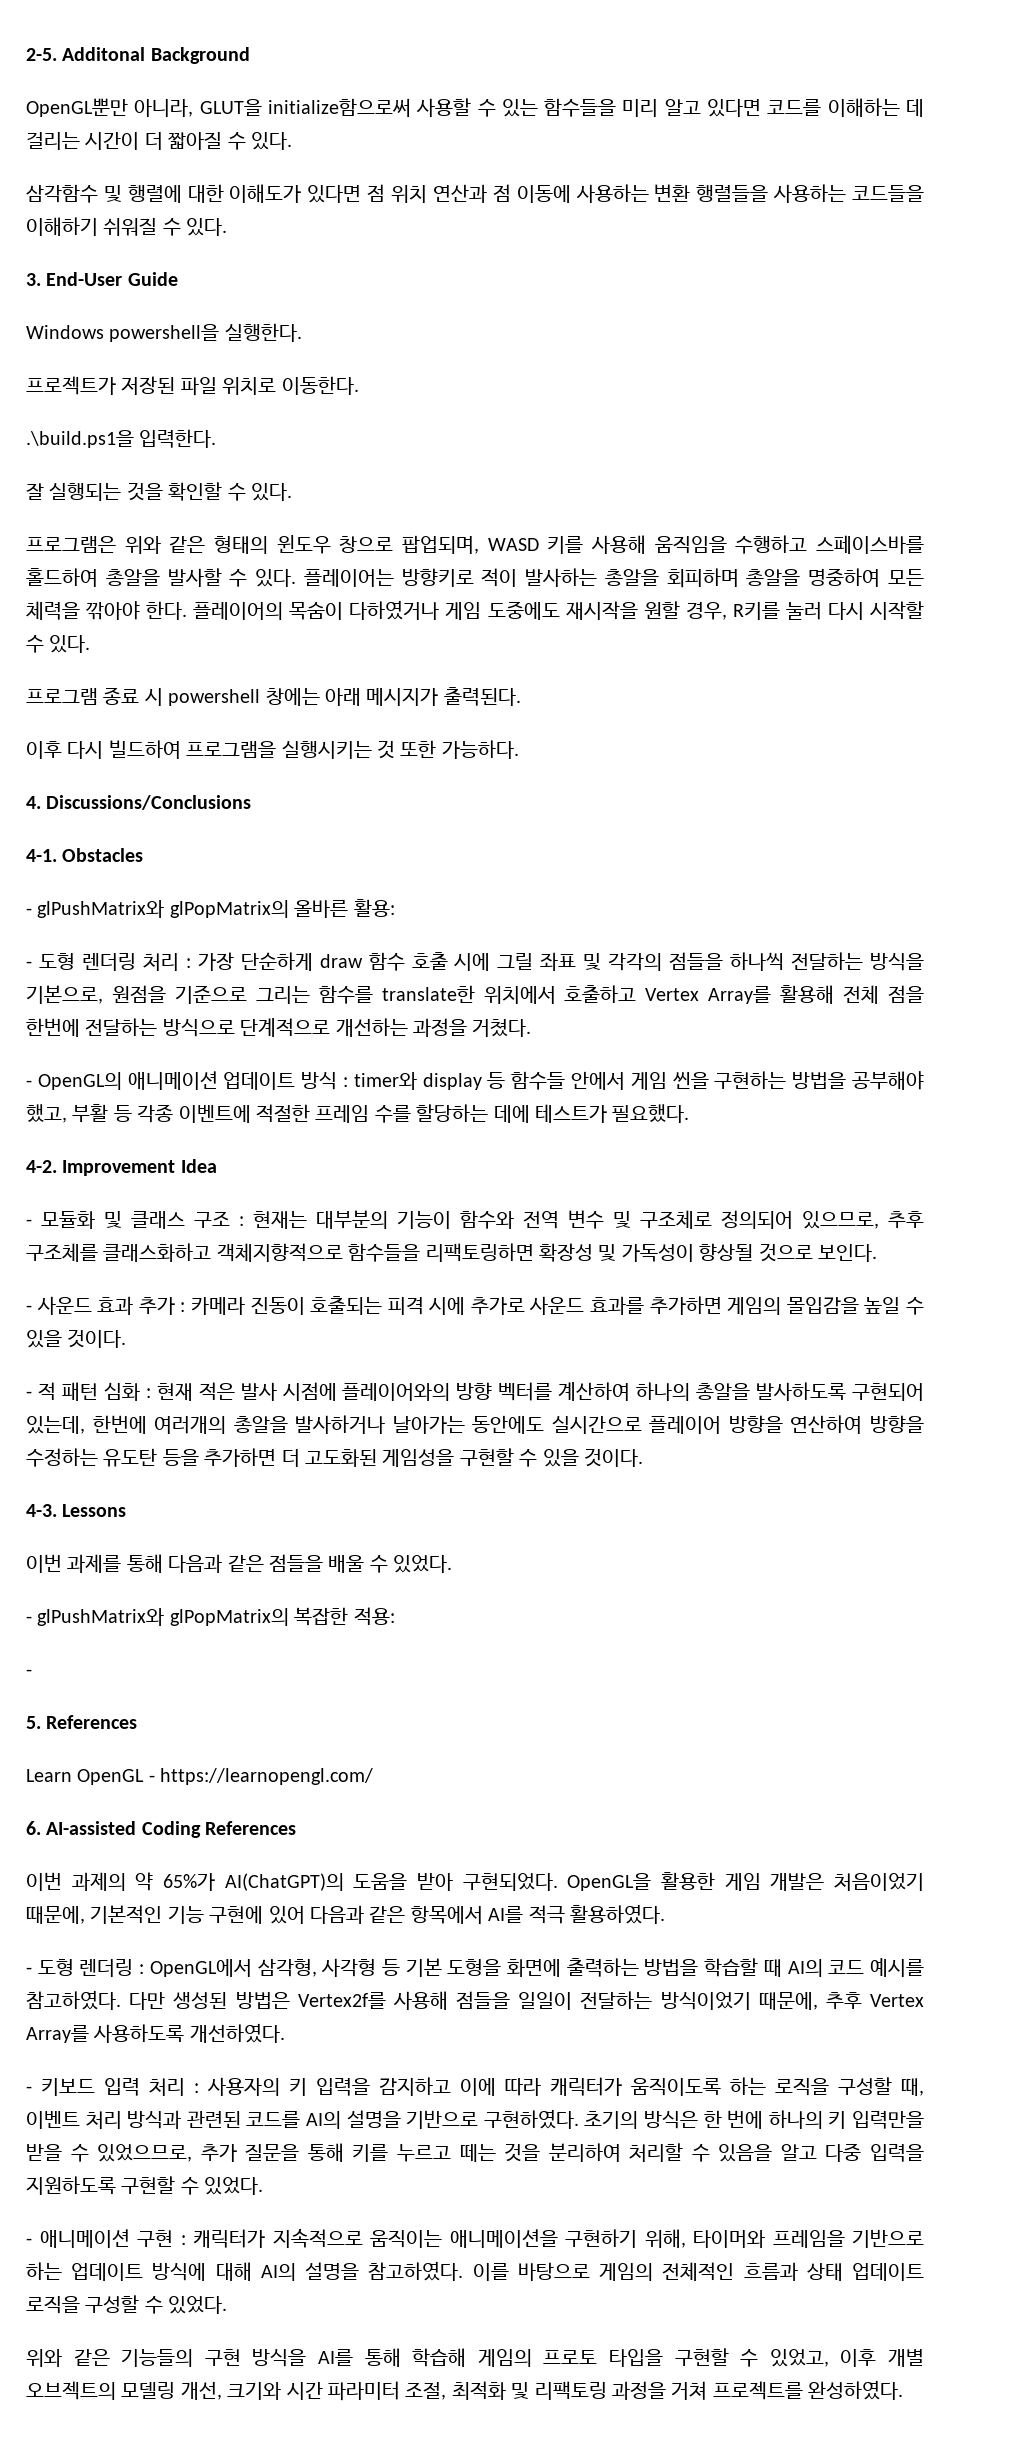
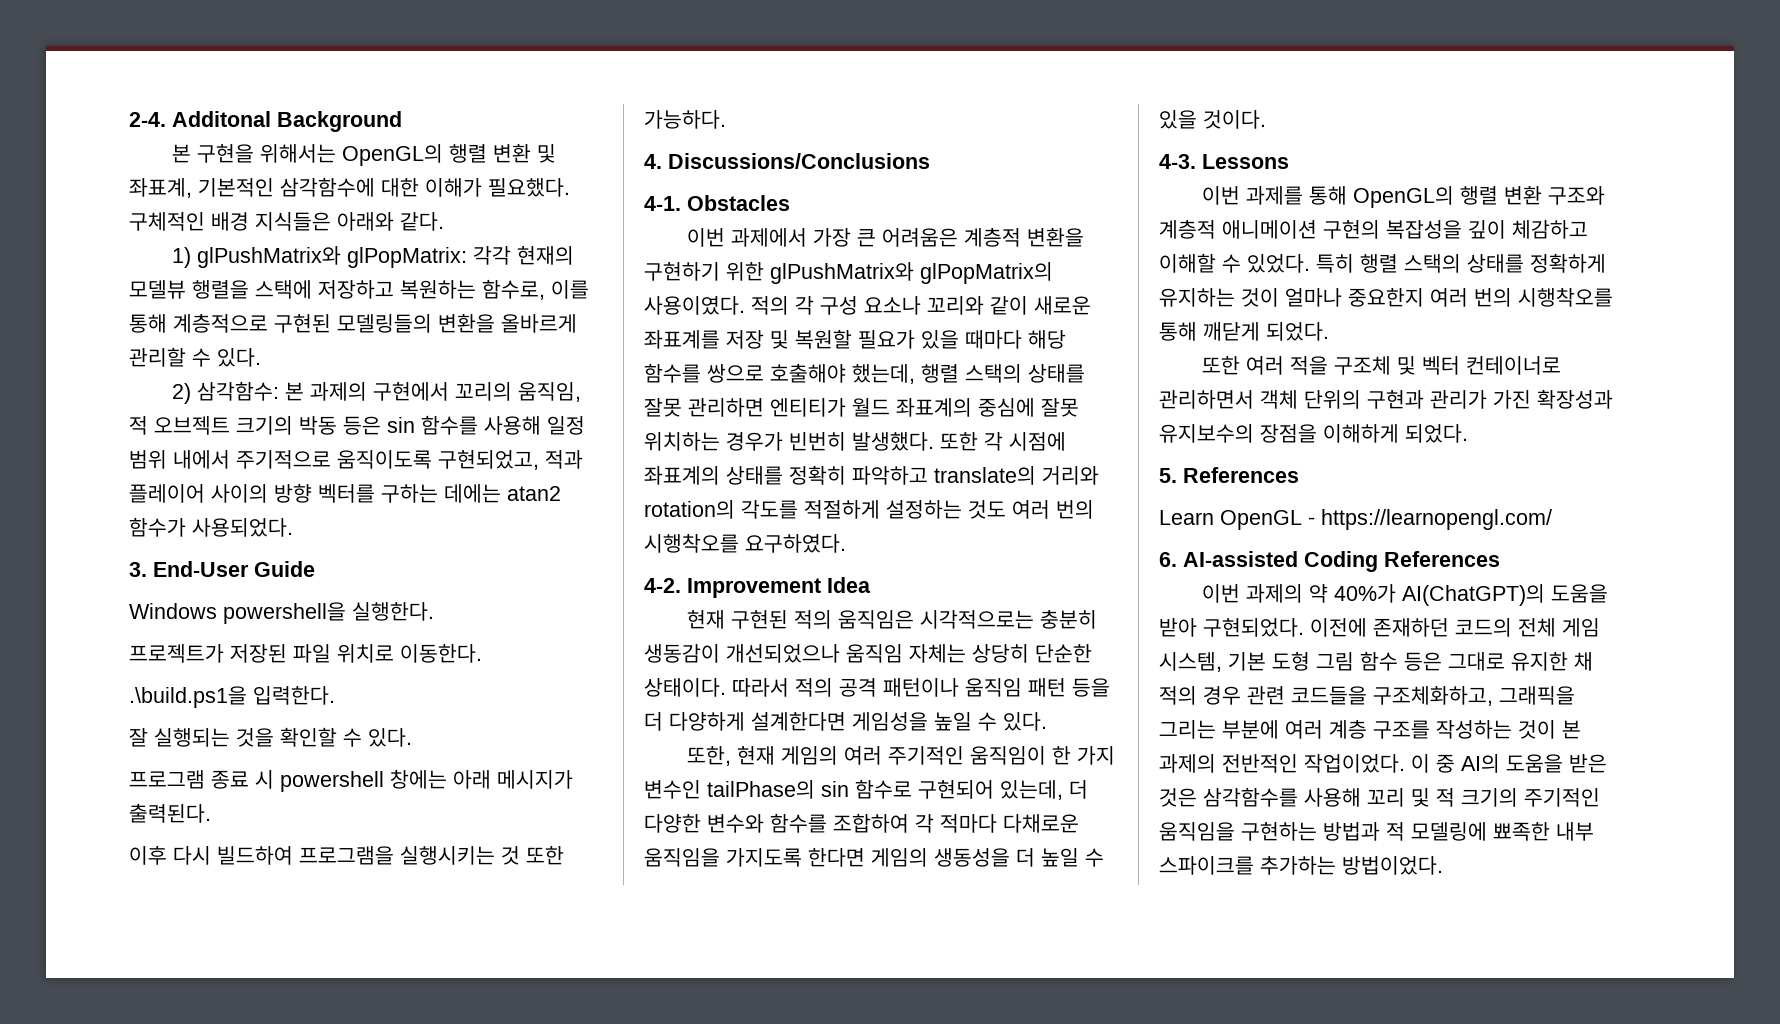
[26,48,57,61] 2-5. -> [129,112,166,127] 2-4.
[26,98,924,117] [26,132,292,150] [26,184,925,203] [26,217,228,236] OpenGL뿐만 아니라, GLUT을 initialize함으로써 사용할 수 있는 함수들을 미리 알고 있다면 코드를 이해하는 데 걸리는 시간이 더 짧아질 수 있다. // 삼각함수 및 행렬에 대한 이해도가 있다면 점 위치 연산과 점 이동에 사용하는 변환 행렬들을 사용하는 코드들을 이해하기 쉬워질 수 있다. -> [171,144,556,166] [129,177,570,198] [129,212,444,231] [171,246,574,268] [129,279,589,300] [129,314,577,333] [129,347,261,367] [171,381,581,404] [129,415,585,435] [129,450,583,470] [129,483,561,503] [129,517,293,537] 본 구현을 위해서는 OpenGL의 행렬 변환 및 좌표계, 기본적인 삼각함수에 대한 이해가 필요했다. 구체적인 배경 지식들은 아래와 같다. // 1) glPushMatrix와 glPopMatrix: 각각 현재의 모델뷰 행렬을 스택에 저장하고 복원하는 함수로, 이를 통해 계층적으로 구현된 모델링들의 변환을 올바르게 관리할 수 있다. // 2) 삼각함수: 본 과제의 구현에서 꼬리의 움직임, 적 오브젝트 크기의 박동 등은 sin 함수를 사용해 일정 범위 내에서 주기적으로 움직이도록 구현되었고, 적과 플레이어 사이의 방향 벡터를 구하는 데에는 atan2 함수가 사용되었다.
[26,535,924,554] [26,568,924,588] [26,600,924,620] [26,635,91,653] // 프로그램은 위와 같은 형태의 윈도우 창으로 팝업되며, WASD 키를 사용해 움직임을 수행하고 스페이스바를 홀드하여 총알을 발사할 수 있다. 플레이어는 방향키로 적이 발사하는 총알을 회피하며 총알을 명중하여 모든 체력을 깎아야 한다. 플레이어의 목숨이 다하였거나 게임 도중에도 재시작을 원할 경우, R키를 눌러 다시 시작할 수 있다. -> (412, 737) none
[26,899,395,918] [26,952,925,971] [26,985,924,1004] [26,1018,532,1037] [26,1071,924,1090] [26,1104,690,1123] [26,1159,217,1176] [26,1210,924,1229] [26,1243,877,1262] [26,1296,925,1315] [26,1329,127,1348] [26,1382,924,1401] [26,1415,924,1434] [26,1448,514,1467] - glPushMatrix와 glPopMatrix의 올바른 활용: // - 도형 렌더링 처리 : 가장 단순하게 draw 함수 호출 시에 그릴 좌표 및 각각의 점들을 하나씩 전달하는 방식을 기본으로, 원점을 기준으로 그리는 함수를 translate한 위치에서 호출하고 Vertex Array를 활용해 전체 점을 한번에 전달하는 방식으로 단계적으로 개선하는 과정을 거쳤다. // - OpenGL의 애니메이션 업데이트 방식 : timer와 display 등 함수들 안에서 게임 씬을 구현하는 방법을 공부해야 했고, 부활 등 각종 이벤트에 적절한 프레임 수를 할당하는 데에 테스트가 필요했다. // 4-2. Improvement Idea // - 모듈화 및 클래스 구조 : 현재는 대부분의 기능이 함수와 전역 변수 및 구조체로 정의되어 있으므로, 추후 구조체를 클래스화하고 객체지향적으로 함수들을 리팩토링하면 확장성 및 가독성이 향상될 것으로 보인다. // - 사운드 효과 추가 : 카메라 진동이 호출되는 피격 시에 추가로 사운드 효과를 추가하면 게임의 몰입감을 높일 수 있을 것이다. // - 적 패턴 심화 : 현재 적은 발사 시점에 플레이어와의 방향 벡터를 계산하여 하나의 총알을 발사하도록 구현되어 있는데, 한번에 여러개의 총알을 발사하거나 날아가는 동안에도 실시간으로 플레이어 방향을 연산하여 방향을 수정하는 유도탄 등을 추가하면 더 고도화된 게임성을 구현할 -> [686,228,1084,247] [644,262,1053,284] [644,296,1091,315] [644,329,1066,349] [644,363,1085,384] [644,398,1079,417] [644,432,1066,451] [644,465,1099,485] [644,500,1094,519] [644,533,846,553] [644,577,871,598] [686,610,1097,629] [644,644,1092,663] [644,678,1110,697] [644,712,1047,731] [686,746,1115,766] [644,779,1088,800] [644,813,1079,833] [644,848,1079,867] 이번 과제에서 가장 큰 어려움은 계층적 변환을 구현하기 위한 glPushMatrix와 glPopMatrix의 사용이였다. 적의 각 구성 요소나 꼬리와 같이 새로운 좌표계를 저장 및 복원할 필요가 있을 때마다 해당 함수를 쌍으로 호출해야 했는데, 행렬 스택의 상태를 잘못 관리하면 엔티티가 월드 좌표계의 중심에 잘못 위치하는 경우가 빈번히 발생했다. 또한 각 시점에 좌표계의 상태를 정확히 파악하고 translate의 거리와 rotation의 각도를 적절하게 설정하는 것도 여러 번의 시행착오를 요구하였다. // 4-2. Improvement Idea // 현재 구현된 적의 움직임은 시각적으로는 충분히 생동감이 개선되었으나 움직임 자체는 상당히 단순한 상태이다. 따라서 적의 공격 패턴이나 움직임 패턴 등을 더 다양하게 설계한다면 게임성을 높일 수 있다. // 또한, 현재 게임의 여러 주기적인 움직임이 한 가지 변수인 tailPhase의 sin 함수로 구현되어 있는데, 더 다양한 변수와 함수를 조합하여 각 적마다 다채로운 움직임을 가지도록 한다면 게임의 생동성을 더 높일
[168,1554,453,1573] [26,1607,395,1626] [26,1669,32,1676] 다음과 같은 점들을 배울 수 있었다. // - glPushMatrix와 glPopMatrix의 복잡한 적용: // - -> [1352,186,1605,208] [1159,220,1588,239] [1159,253,1606,273] [1159,287,1613,307] [1159,322,1329,341] [1201,356,1561,375] [1159,389,1613,409] [1159,424,1468,443] OpenGL의 행렬 변환 구조와 계층적 애니메이션 구현의 복잡성을 깊이 체감하고 이해할 수 있었다. 특히 행렬 스택의 상태를 정확하게 유지하는 것이 얼마나 중요한지 여러 번의 시행착오를 통해 깨닫게 되었다. // 또한 여러 적을 구조체 및 벡터 컨테이너로 관리하면서 객체 단위의 구현과 관리가 가진 확장성과 유지보수의 장점을 이해하게 되었다.
[163,1873,215,1891] 65%가 -> [1333,584,1396,603] 40%가
[567,1872,924,1891] [26,1904,665,1924] [26,1958,925,1977] [26,1990,924,2010] [26,2023,285,2043] [26,2077,924,2096] [26,2109,925,2129] [26,2143,924,2162] [26,2176,264,2195] [26,2228,924,2248] [26,2261,925,2281] [26,2295,228,2314] [26,2348,925,2367] [26,2380,904,2401] OpenGL을 활용한 게임 개발은 처음이었기 때문에, 기본적인 기능 구현에 있어 다음과 같은 항목에서 AI를 적극 활용하였다. // - 도형 렌더링 : OpenGL에서 삼각형, 사각형 등 기본 도형을 화면에 출력하는 방법을 학습할 때 AI의 코드 예시를 참고하였다. 다만 생성된 방법은 Vertex2f를 사용해 점들을 일일이 전달하는 방식이었기 때문에, 추후 Vertex Array를 사용하도록 개선하였다. // - 키보드 입력 처리 : 사용자의 키 입력을 감지하고 이에 따라 캐릭터가 움직이도록 하는 로직을 구성할 때, 이벤트 처리 방식과 관련된 코드를 AI의 설명을 기반으로 구현하였다. 초기의 방식은 한 번에 하나의 키 입력만을 받을 수 있었으므로, 추가 질문을 통해 키를 누르고 떼는 것을 분리하여 처리할 수 있음을 알고 다중 입력을 지원하도록 구현할 수 있었다. // - 애니메이션 구현 : 캐릭터가 지속적으로 움직이는 애니메이션을 구현하기 위해, 타이머와 프레임을 기반으로 하는 업데이트 방식에 대해 AI의 설명을 참고하였다. 이를 바탕으로 게임의 전체적인 흐름과 상태 업데이트 로직을 구성할 수 있었다. // 위와 같은 기능들의 구현 방식을 AI를 통해 학습해 게임의 프로토 타입을 구현할 수 있었고, 이후 개별 오브젝트의 모델링 개선, 크기와 시간 파라미터 조절, 최적화 및 리팩토링 과정을 거쳐 프로젝트를 완성하였다. -> [1310,618,1600,637] [1159,651,1593,672] [1159,686,1575,706] [1159,720,1581,739] [1159,754,1607,773] [1159,787,1600,807] [1159,822,1594,841] [1159,856,1443,875] 이전에 존재하던 코드의 전체 게임 시스템, 기본 도형 그림 함수 등은 그대로 유지한 채 적의 경우 관련 코드들을 구조체화하고, 그래픽을 그리는 부분에 여러 계층 구조를 작성하는 것이 본 과제의 전반적인 작업이었다. 이 중 AI의 도움을 받은 것은 삼각함수를 사용해 꼬리 및 적 크기의 주기적인 움직임을 구현하는 방법과 적 모델링에 뾰족한 내부 스파이크를 추가하는 방법이었다.

